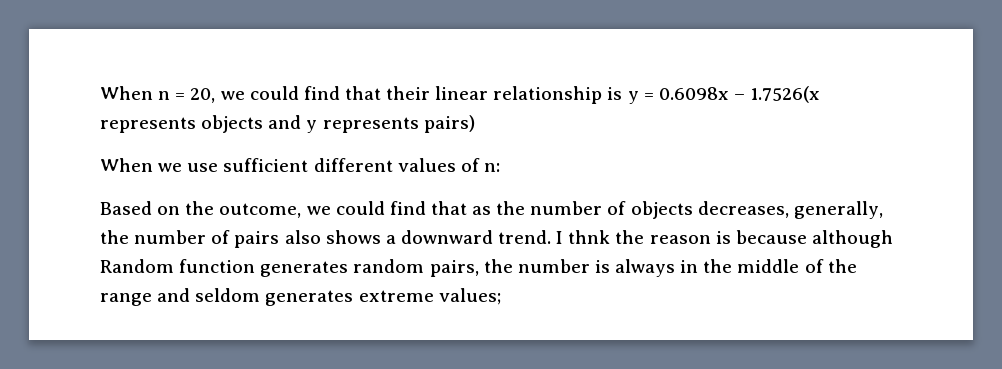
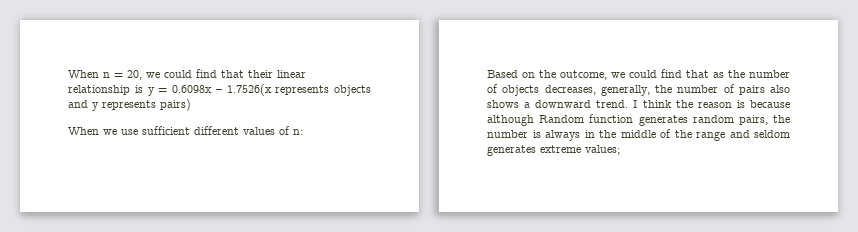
[568,230,611,244] thnk -> [642,100,672,108] think

